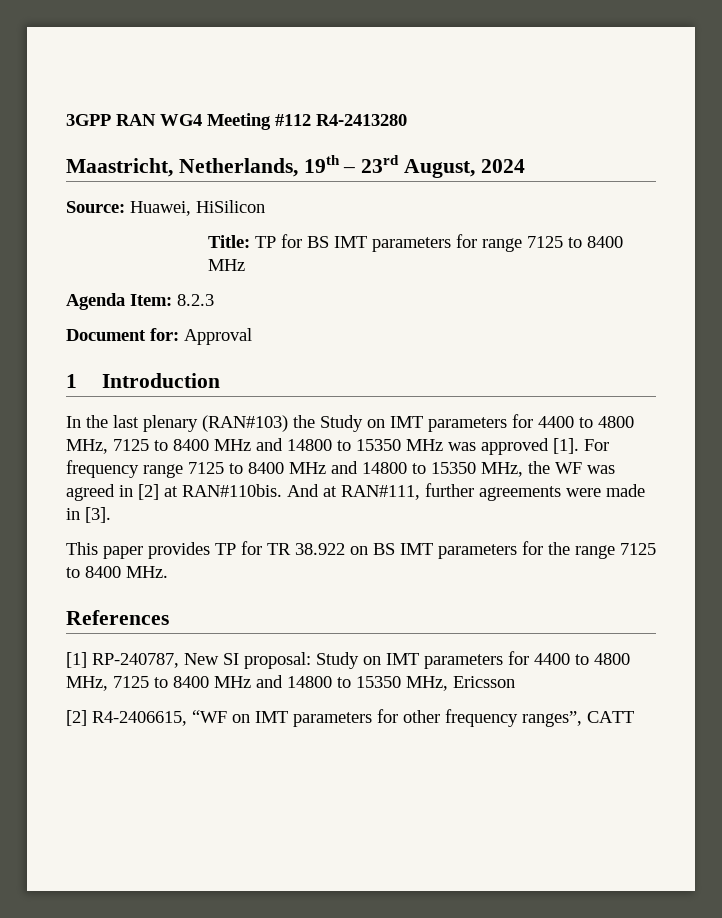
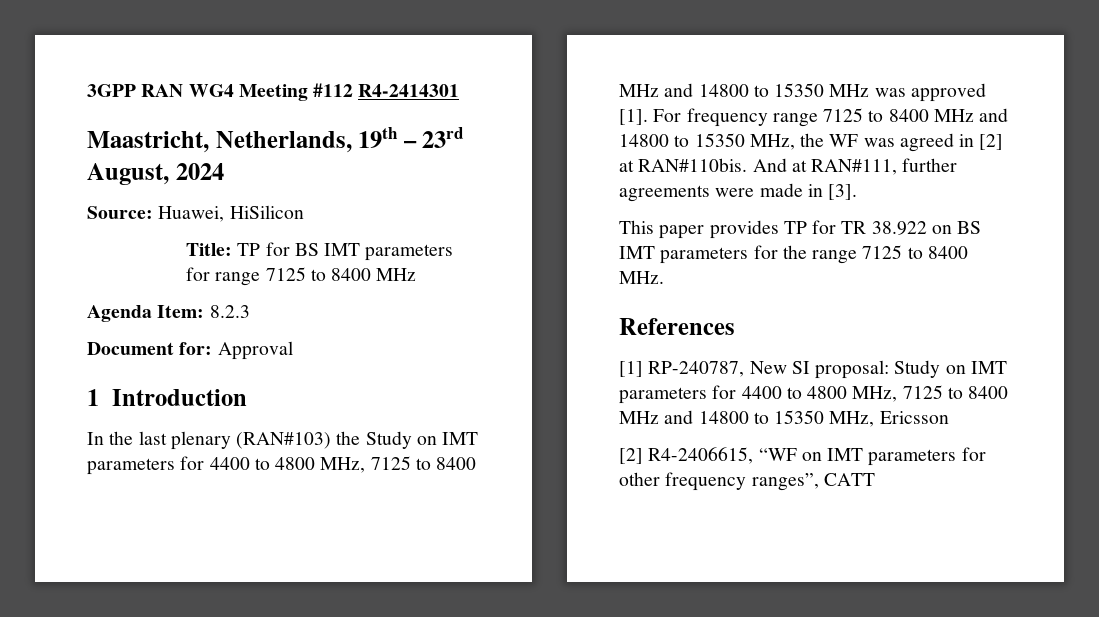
[316,114,407,126] R4-2413280 -> [358,84,460,97] R4-2414301

